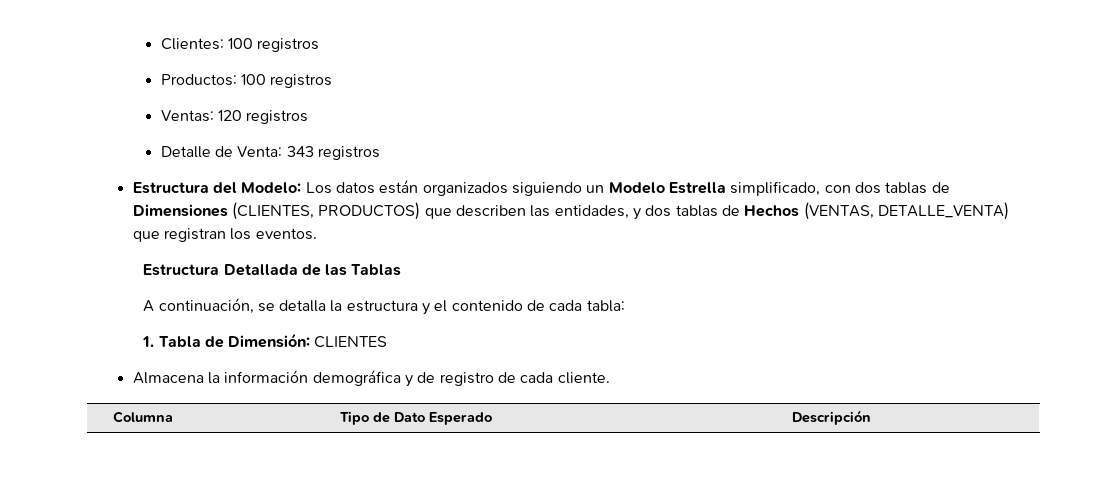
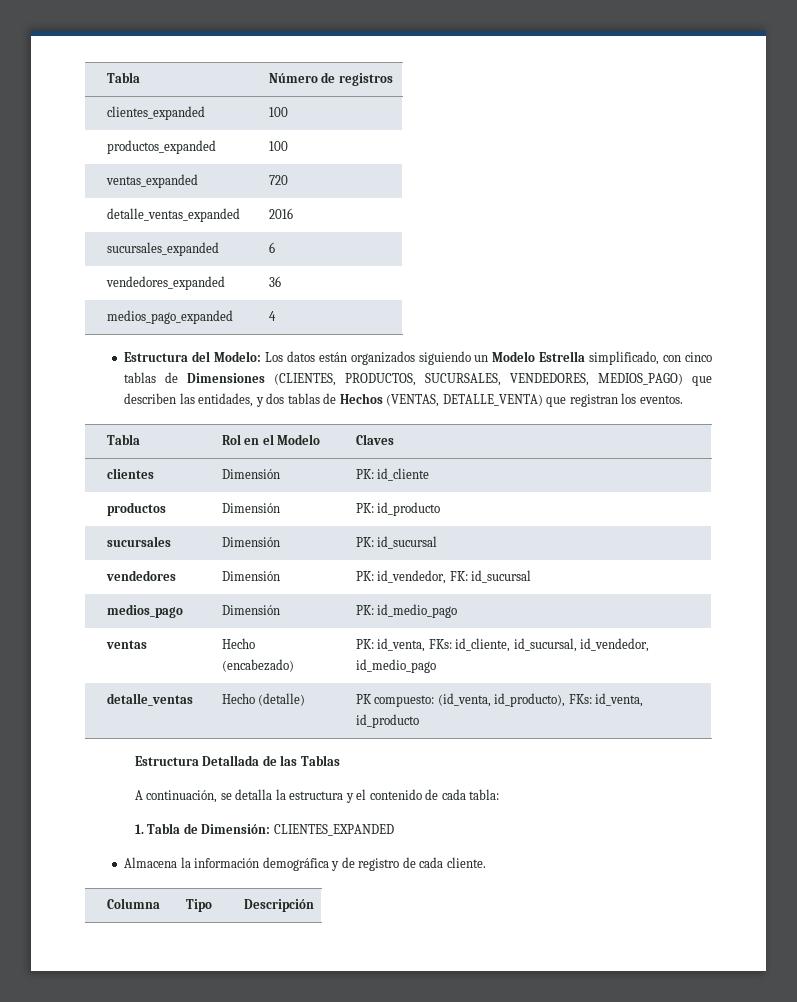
[160,38,320,52] [160,74,333,88] [160,110,309,124] [160,146,381,160] Clientes: 100 registros // Productos: 100 registros // Ventas: 120 registros // Detalle de Venta: 343 registros -> [106,72,140,83] [268,72,393,86] [106,106,205,120] [268,107,288,117] [106,140,216,154] [268,141,288,151] [105,174,198,188] [268,175,288,185] [106,208,240,222] [268,208,293,219] [106,242,219,256] [268,242,275,253] [105,276,225,290] [268,276,281,287] [106,310,233,324] [268,311,276,321] Tabla | Número de registros // clientes_expanded | 100 // productos_expanded | 100 // ventas_expanded | 720 // detalle_ventas_expanded | 2016 // sucursales_expanded | 6 // vendedores_expanded | 36 // medios_pago_expanded | 4
[854,182,881,194] dos -> [685,352,713,362] cinco
[318,202,421,220] PRODUCTOS) -> [345,373,684,386] PRODUCTOS, SUCURSALES, VENDEDORES, MEDIOS_PAGO)
(317, 234) none -> [106,434,140,445] [221,434,321,445] [355,434,394,445] [106,468,154,479] [221,469,280,479] [355,468,430,481] [106,502,166,516] [221,503,280,513] [355,502,441,516] [106,536,171,547] [221,537,280,547] [355,536,438,549] [105,570,176,581] [221,571,280,581] [355,570,532,584] [106,604,183,618] [221,605,280,615] [355,604,458,618] [105,640,147,649] [221,638,255,649] [221,659,294,672] [355,638,650,652] [355,659,436,673] [106,693,193,706] [221,693,306,706] [355,693,644,707] [355,714,419,728] // Tabla | Rol en el Modelo | Claves // clientes | Dimensión | PK: id_cliente // productos | Dimensión | PK: id_producto // sucursales | Dimensión | PK: id_sucursal // vendedores | Dimensión | PK: id_vendedor, FK: id_sucursal // medios_pago | Dimensión | PK: id_medio_pago // ventas | Hecho (encabezado) | PK: id_venta, FKs: id_cliente, id_sucursal, id_vendedor, id_medio_pago // detalle_ventas | Hecho (detalle) | PK compuesto: (id_venta, id_producto), FKs: id_venta, id_producto
[314,336,388,348] CLIENTES -> [273,824,394,836] CLIENTES_EXPANDED
[372,412,492,425] de Dato Esperado -> (213, 905) none

